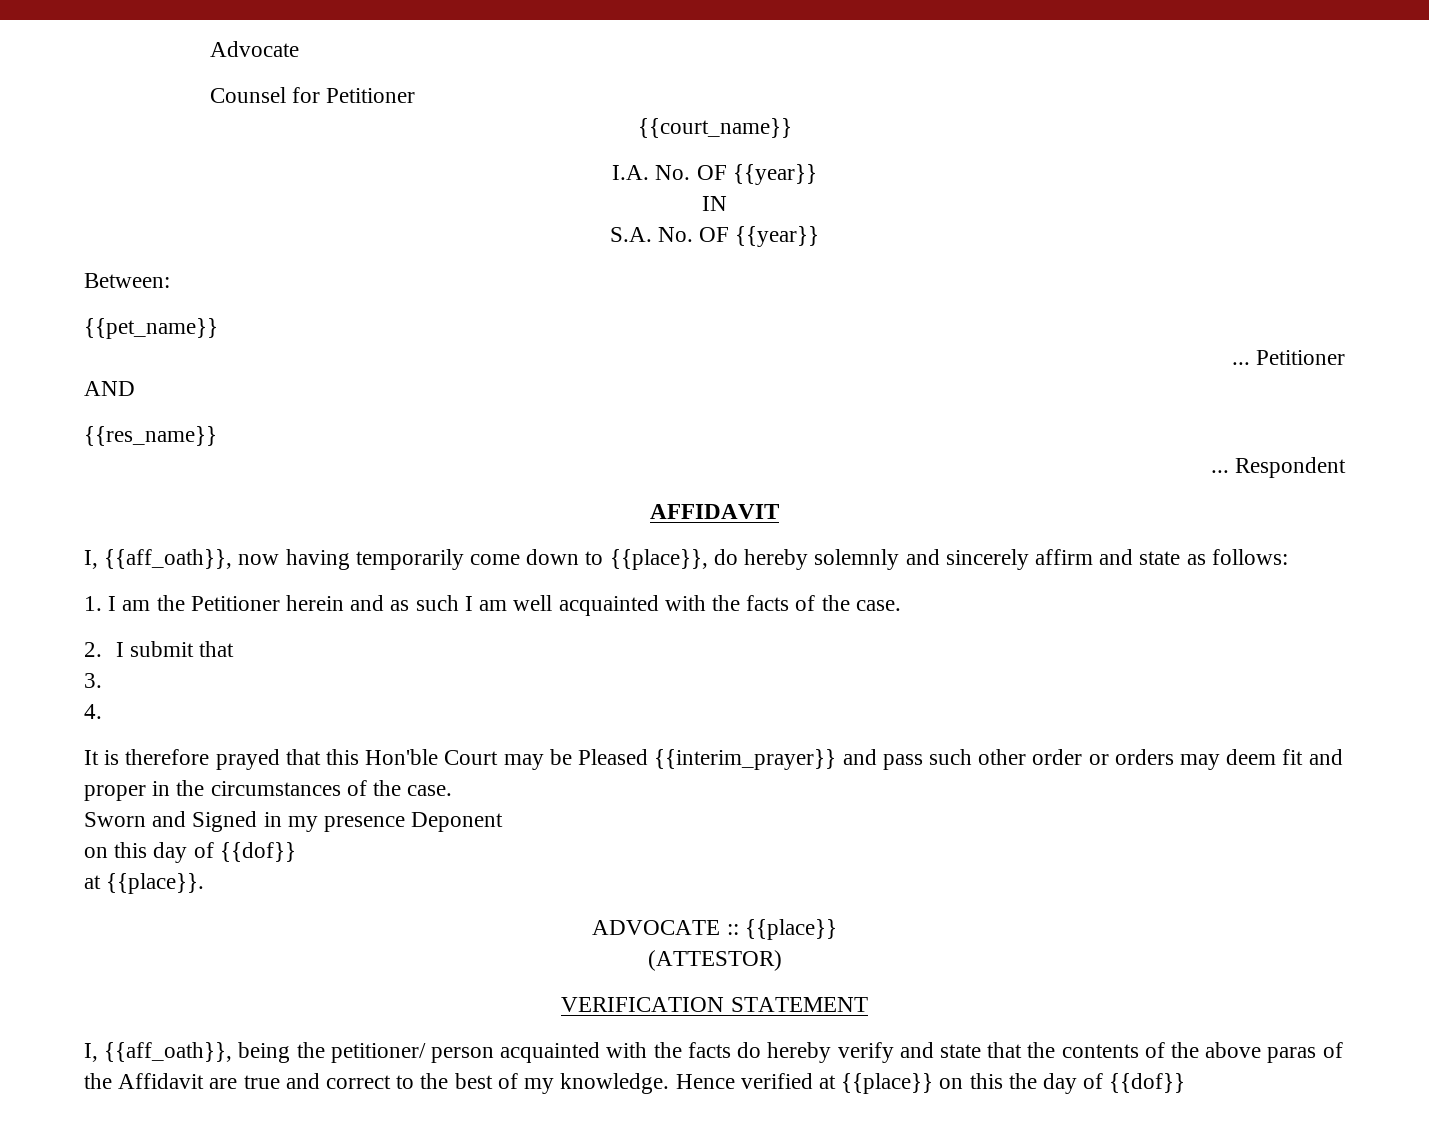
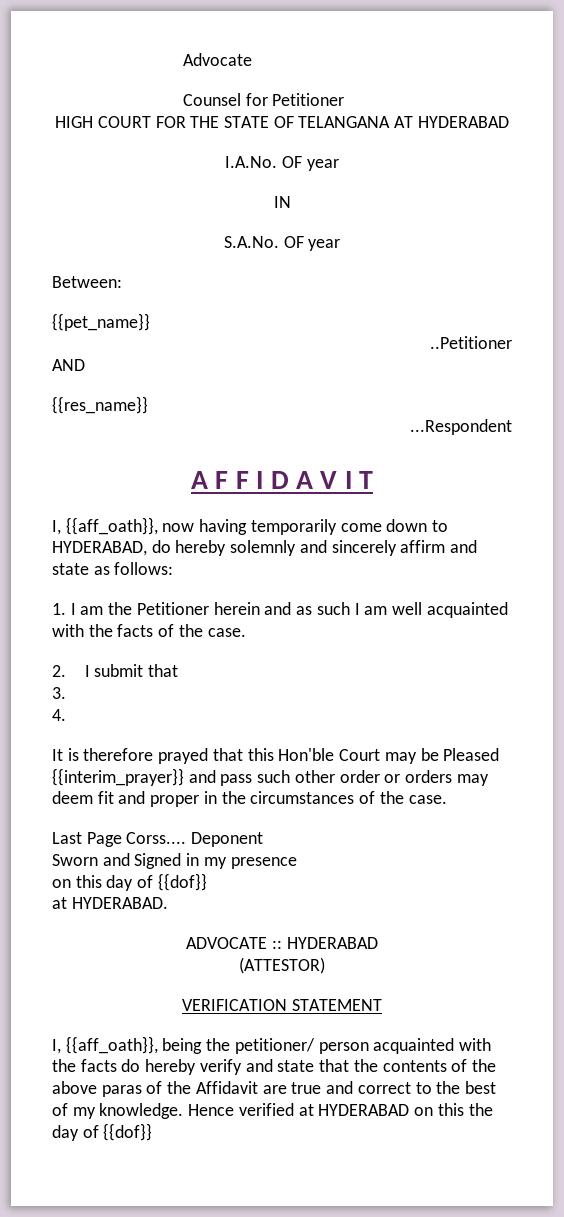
[637,118,792,138] [612,164,817,185] [702,196,727,211] [609,226,820,247] {{court_name}} // I.A. No. OF {{year}} // IN // S.A. No. OF {{year}} -> [55,116,509,128] [225,156,339,171] [273,196,291,208] [223,236,341,251] HIGH COURT FOR THE STATE OF TELANGANA AT HYDERABAD // I.A.No. OF year // IN // S.A.No. OF year
[1231,350,1345,365] ... Petitioner -> [430,336,512,349] ..Petitioner
[1210,457,1346,478] [650,504,779,519] ... Respondent // AFFIDAVIT -> [410,419,512,435] [190,471,374,489] ...Respondent // A F F I D A V I T
[609,549,708,570] {{place}}, -> [52,541,147,556] HYDERABAD,
(453, 790) none -> [52,832,264,847] // Last Page Corss.... Deponent
[411,812,504,832] Deponent -> (297, 863) none
[106,873,205,894] {{place}}. -> [71,897,168,909] HYDERABAD.
[744,919,837,940] {{place}} -> [286,937,378,949] HYDERABAD
[841,1073,934,1094] {{place}} -> [318,1104,410,1116] HYDERABAD

